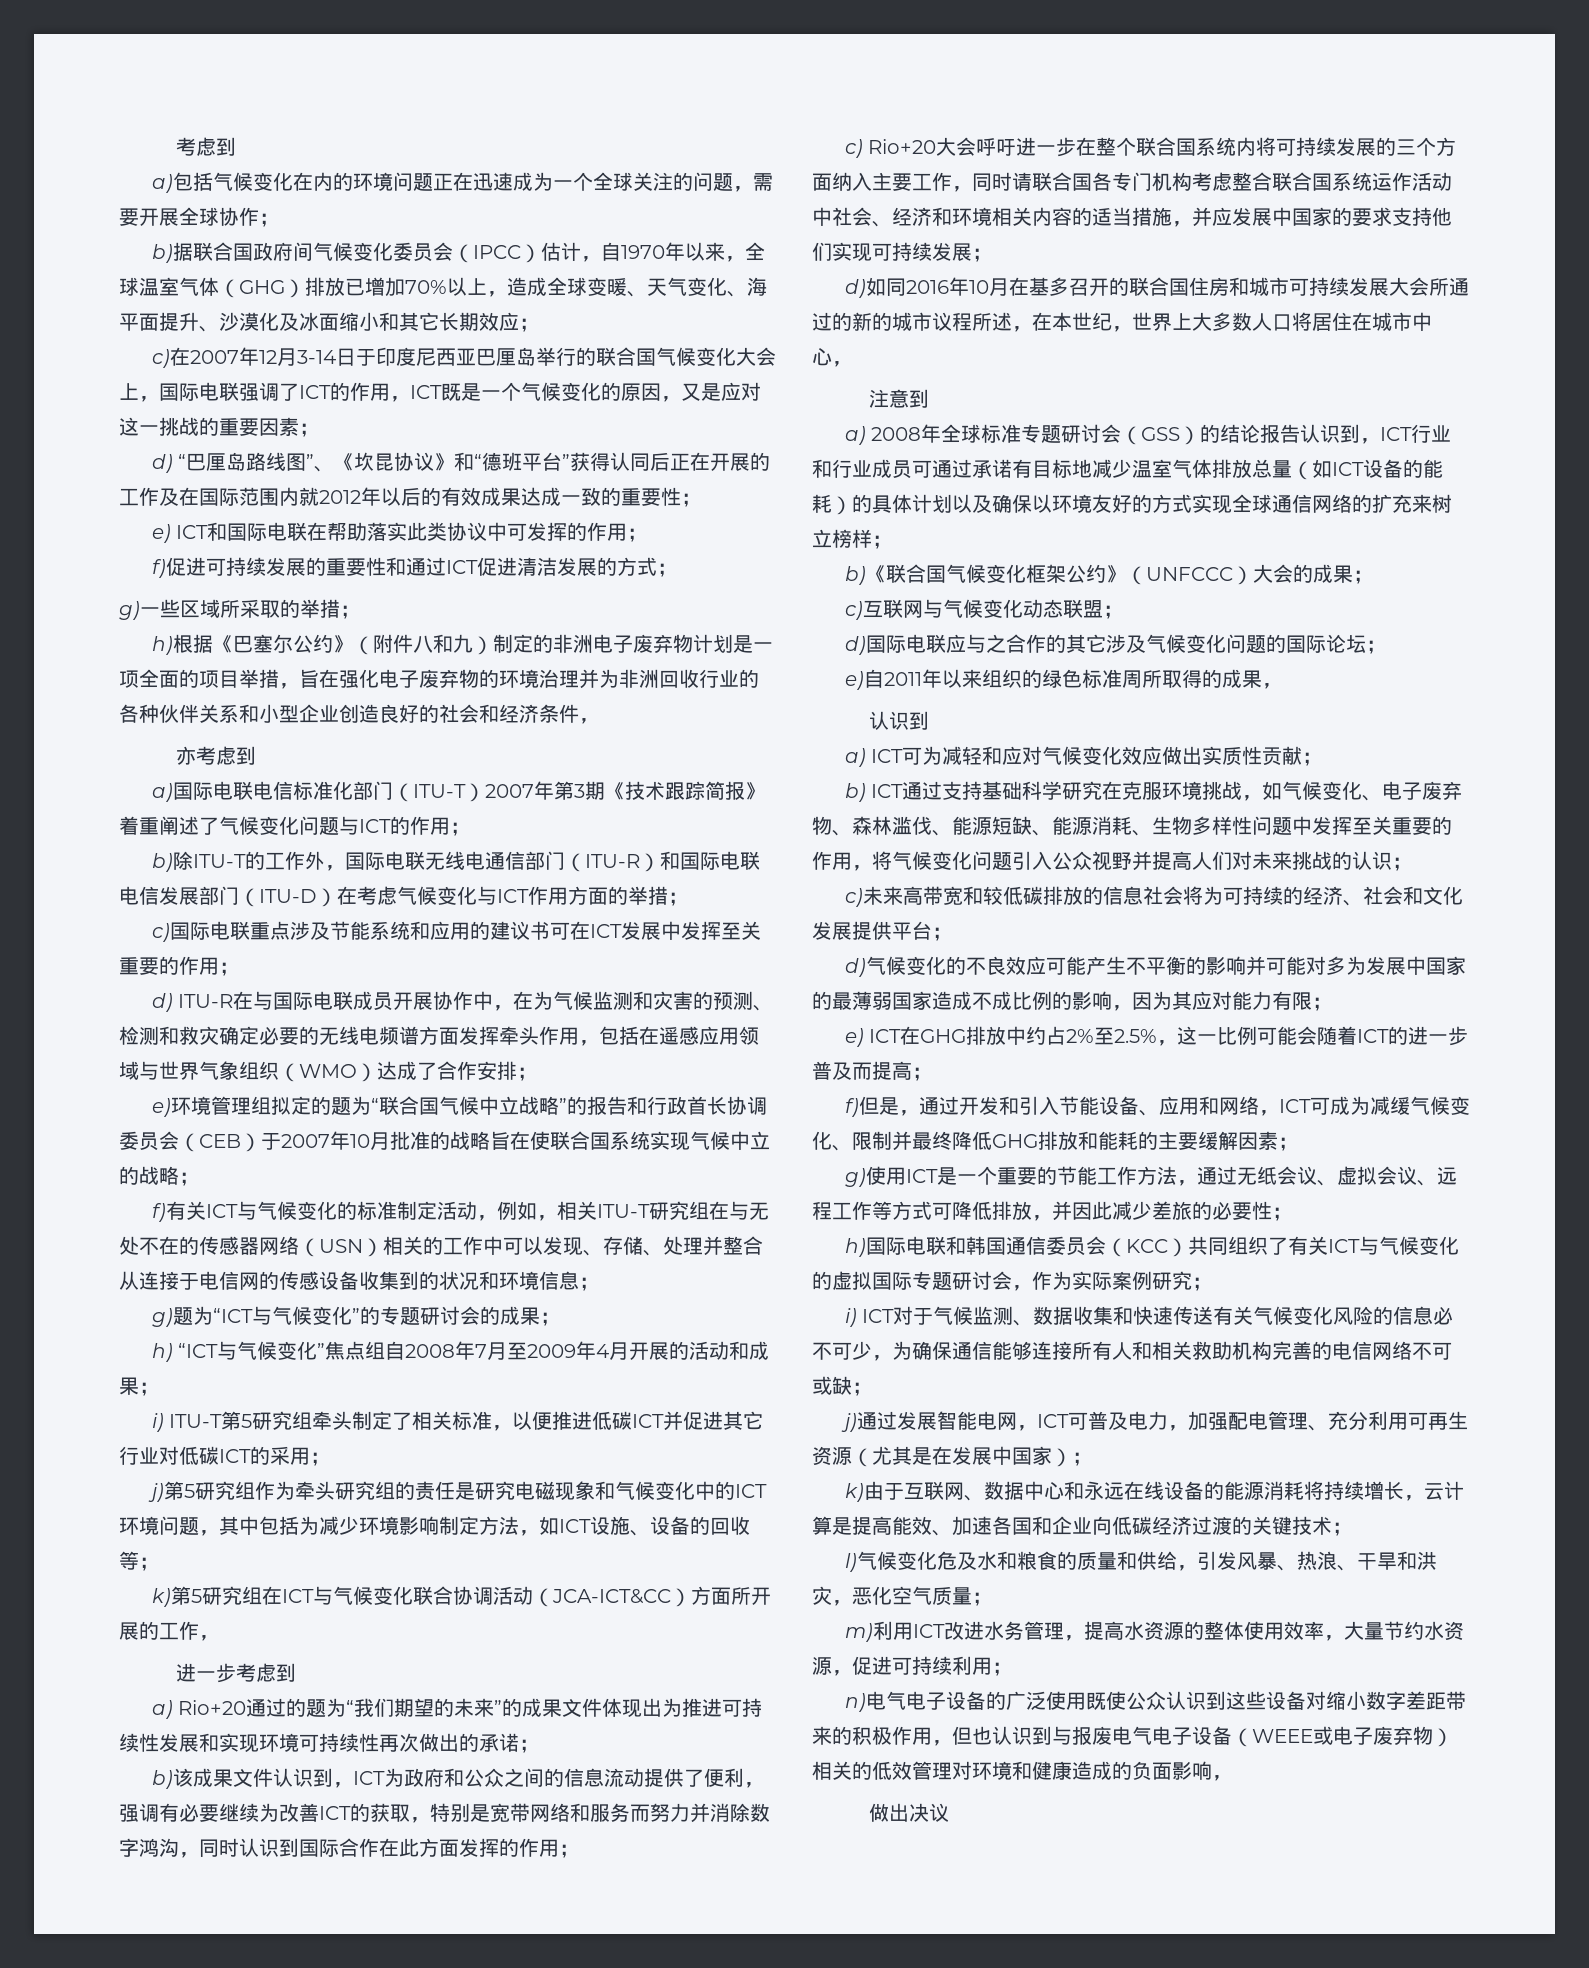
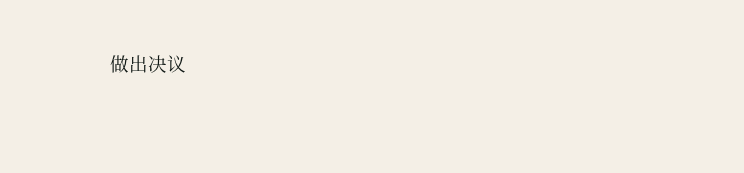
[175,137,236,156] [151,172,773,193] [119,207,279,227] [151,242,765,263] [119,277,767,298] [119,312,539,332] [151,347,776,368] [119,382,761,402] [119,417,319,437] [151,452,771,473] [119,487,701,507] [151,522,648,543] [151,557,677,578] [119,599,360,620] [151,634,773,655] [119,669,759,689] [119,704,599,724] [175,746,256,765] [151,781,765,802] [119,816,470,836] [151,851,760,872] [119,886,688,907] [151,921,761,942] [119,956,239,976] [151,991,774,1012] [119,1026,759,1046] [119,1061,537,1082] [151,1096,767,1117] [119,1131,770,1152] [119,1166,199,1186] [151,1201,769,1222] [119,1236,763,1257] [119,1271,599,1291] [151,1306,560,1327] [151,1341,770,1362] [119,1377,159,1396] [151,1411,764,1432] [119,1446,330,1466] [147,1481,767,1502] [119,1516,750,1536] [119,1551,159,1571] [151,1586,771,1607] [119,1621,219,1641] [175,1663,296,1683] [151,1698,763,1719] [119,1733,539,1753] [151,1768,764,1789] [119,1803,770,1823] [119,1838,579,1858] [844,137,1457,158] [812,172,1452,192] [812,207,1452,227] [812,242,992,262] [844,277,1469,298] [812,312,1432,332] [812,348,852,367] [868,389,929,408] [844,424,1452,445] [812,459,1443,480] [812,494,1452,515] [812,529,892,549] [844,564,1373,585] [844,599,1123,620] [844,634,1386,655] [844,669,1282,690] [868,711,929,730] [844,746,1323,767] [844,781,1463,802] [812,816,1452,836] [812,851,1412,871] [844,886,1463,907] [812,921,952,941] [844,956,1466,977] [812,991,1332,1011] [844,1026,1469,1047] [812,1061,932,1081] [844,1096,1470,1117] [812,1131,1298,1151] [844,1166,1457,1187] [812,1201,1292,1221] [844,1236,1459,1257] [812,1271,1212,1291] [844,1306,1454,1327] [812,1341,1452,1361] [812,1376,872,1396] [840,1411,1468,1432] [812,1446,1092,1467] [844,1481,1464,1502] [812,1516,1352,1536] [844,1551,1437,1572] [812,1586,992,1606] [844,1621,1464,1642] [812,1656,1012,1676] [844,1691,1466,1712] [812,1726,1453,1747] [812,1761,1232,1781] 考虑到 // a)包括气候变化在内的环境问题正在迅速成为一个全球关注的问题，需要开展全球协作； // b)据联合国政府间气候变化委员会（IPCC）估计，自1970年以来，全球温室气体（GHG）排放已增加70%以上，造成全球变暖、天气变化、海平面提升、沙漠化及冰面缩小和其它长期效应； // c)在2007年12月3-14日于印度尼西亚巴厘岛举行的联合国气候变化大会上，国际电联强调了ICT的作用，ICT既是一个气候变化的原因，又是应对这一挑战的重要因素； // d) “巴厘岛路线图”、《坎昆协议》和“德班平台”获得认同后正在开展的工作及在国际范围内就2012年以后的有效成果达成一致的重要性； // e) ICT和国际电联在帮助落实此类协议中可发挥的作用； // f)促进可持续发展的重要性和通过ICT促进清洁发展的方式； // g)一些区域所采取的举措； // h)根据《巴塞尔公约》（附件八和九）制定的非洲电子废弃物计划是一项全面的项目举措，旨在强化电子废弃物的环境治理并为非洲回收行业的各种伙伴关系和小型企业创造良好的社会和经济条件， // 亦考虑到 // a)国际电联电信标准化部门（ITU-T）2007年第3期《技术跟踪简报》着重阐述了气候变化问题与ICT的作用； // b)除ITU-T的工作外，国际电联无线电通信部门（ITU-R）和国际电联电信发展部门（ITU-D）在考虑气候变化与ICT作用方面的举措； // c)国际电联重点涉及节能系统和应用的建议书可在ICT发展中发挥至关重要的作用； // d) ITU-R在与国际电联成员开展协作中，在为气候监测和灾害的预测、检测和救灾确定必要的无线电频谱方面发挥牵头作用，包括在遥感应用领域与世界气象组织（WMO）达成了合作安排； // e)环境管理组拟定的题为“联合国气候中立战略”的报告和行政首长协调委员会（CEB）于2007年10月批准的战略旨在使联合国系统实现气候中立的战略； // f)有关ICT与气候变化的标准制定活动，例如，相关ITU-T研究组在与无处不在的传感器网络（USN）相关的工作中可以发现、存储、处理并整合从连接于电信网的传感设备收集到的状况和环境信息； // g)题为“ICT与气候变化”的专题研讨会的成果； // h) “ICT与气候变化”焦点组自2008年7月至2009年4月开展的活动和成果； // i) ITU-T第5研究组牵头制定了相关标准，以便推进低碳ICT并促进其它行业对低碳ICT的采用； // j)第5研究组作为牵头研究组的责任是研究电磁现象和气候变化中的ICT环境问题，其中包括为减少环境影响制定方法，如ICT设施、设备的回收等； // k)第5研究组在ICT与气候变化联合协调活动（JCA-ICT&CC）方面所开展的工作， // 进一步考虑到 // a) Rio+20通过的题为“我们期望的未来”的成果文件体现出为推进可持续性发展和实现环境可持续性再次做出的承诺； // b)该成果文件认识到，ICT为政府和公众之间的信息流动提供了便利，强调有必要继续为改善ICT的获取，特别是宽带网络和服务而努力并消除数字鸿沟，同时认识到国际合作在此方面发挥的作用； // c) Rio+20大会呼吁进一步在整个联合国系统内将可持续发展的三个方面纳入主要工作，同时请联合国各专门机构考虑整合联合国系统运作活动中社会、经济和环境相关内容的适当措施，并应发展中国家的要求支持他们实现可持续发展； // d)如同2016年10月在基多召开的联合国住房和城市可持续发展大会所通过的新的城市议程所述，在本世纪，世界上大多数人口将居住在城市中心， // 注意到 // a) 2008年全球标准专题研讨会（GSS）的结论报告认识到，ICT行业和行业成员可通过承诺有目标地减少温室气体排放总量（如ICT设备的能耗）的具体计划以及确保以环境友好的方式实现全球通信网络的扩充来树立榜样； // b)《联合国气候变化框架公约》（UNFCCC）大会的成果； // c)互联网与气候变化动态联盟； // d)国际电联应与之合作的其它涉及气候变化问题的国际论坛； // e)自2011年以来组织的绿色标准周所取得的成果， // 认识到 // a) ICT可为减轻和应对气候变化效应做出实质性贡献； // b) ICT通过支持基础科学研究在克服环境挑战，如气候变化、电子废弃物、森林滥伐、能源短缺、能源消耗、生物多样性问题中发挥至关重要的作用，将气候变化问题引入公众视野并提高人们对未来挑战的认识； // c)未来高带宽和较低碳排放的信息社会将为可持续的经济、社会和文化发展提供平台； // d)气候变化的不良效应可能产生不平衡的影响并可能对多为发展中国家的最薄弱国家造成不成比例的影响，因为其应对能力有限； // e) ICT在GHG排放中约占2%至2.5%，这一比例可能会随着ICT的进一步普及而提高； // f)但是，通过开发和引入节能设备、应用和网络，ICT可成为减缓气候变化、限制并最终降低GHG排放和能耗的主要缓解因素； // g)使用ICT是一个重要的节能工作方法，通过无纸会议、虚拟会议、远程工作等方式可降低排放，并因此减少差旅的必要性； // h)国际电联和韩国通信委员会（KCC）共同组织了有关ICT与气候变化的虚拟国际专题研讨会，作为实际案例研究； // i) ICT对于气候监测、数据收集和快速传送有关气候变化风险的信息必不可少，为确保通信能够连接所有人和相关救助机构完善的电信网络不可或缺； // j)通过发展智能电网，ICT可普及电力，加强配电管理、充分利用可再生资源（尤其是在发展中国家）； // k)由于互联网、数据中心和永远在线设备的能源消耗将持续增长，云计算是提高能效、加速各国和企业向低碳经济过渡的关键技术； // l)气候变化危及水和粮食的质量和供给，引发风暴、热浪、干旱和洪灾，恶化空气质量； // m)利用ICT改进水务管理，提高水资源的整体使用效率，大量节约水资源，促进可持续利用； // n)电气电子设备的广泛使用既使公众认识到这些设备对缩小数字差距带来的积极作用，但也认识到与报废电气电子设备（WEEE或电子废弃物）相关的低效管理对环境和健康造成的负面影响， // -> (109, 64) none

